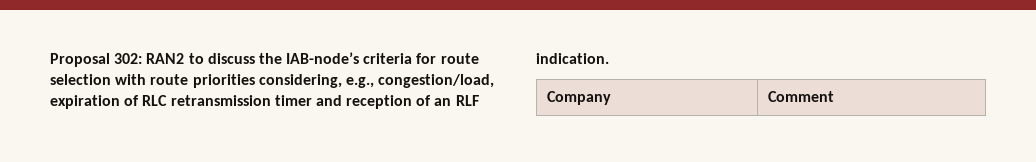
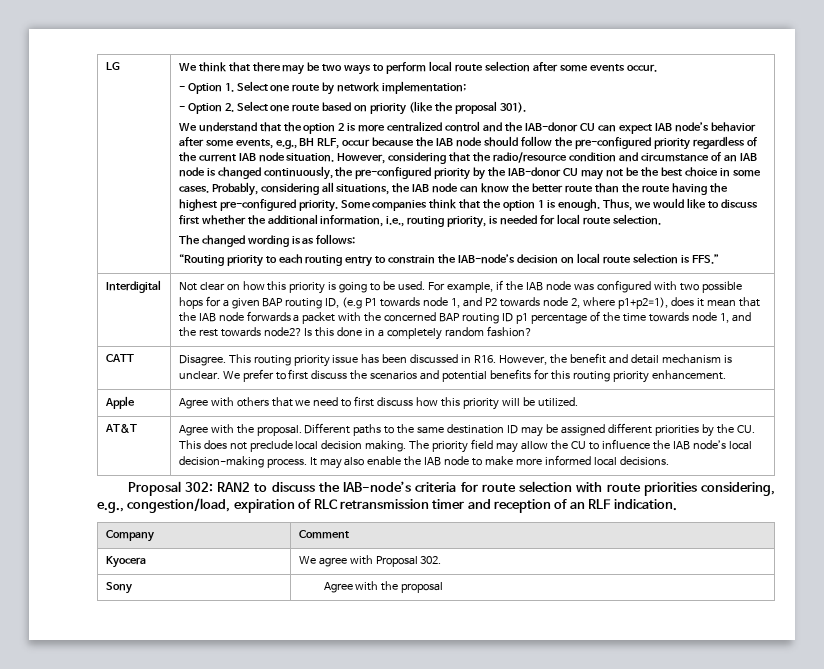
(50, 60) none -> [105,62,120,70] [178,61,658,75] [178,81,467,95] [178,101,527,115] [178,121,757,134] [178,136,759,150] [178,152,758,164] [178,166,762,180] [178,182,729,196] [178,198,759,212] [178,214,662,228] [178,234,356,247] [178,253,720,267] [105,280,161,293] [178,280,742,294] [178,296,760,309] [178,311,751,324] [178,326,533,340] [105,354,134,362] [178,353,733,367] [178,369,727,383] [104,396,135,409] [178,396,579,410] [104,424,137,433] [178,423,756,437] [178,439,753,453] [178,455,670,469] LG | We think that there may be two ways to perform local route selection after some events occur. // - Option 1. Select one route by network implementation; // - Option 2. Select one route based on priority (like the proposal 301). // We understand that the option 2 is more centralized control and the IAB-donor CU can expect IAB node’s behavior after some events, e.g., BH RLF, occur because the IAB node should follow the pre-configured priority regardless of the current IAB node situation. However, considering that the radio/resource condition and circumstance of an IAB node is changed continuously, the pre-configured priority by the IAB-donor CU may not be the best choice in some cases. Probably, considering all situations, the IAB node can know the better route than the route having the highest pre-configured priority. Some companies think that the option 1 is enough. Thus, we would like to discuss first whether the additional information, i.e., routing priority, is needed for local route selection. // The changed wording is as follows: // “Routing priority to each routing entry to constrain the IAB-node’s decision on local route selection is FFS.” // Interdigital | Not clear on how this priority is going to be used. For example, if the IAB node was configured with two possible hops for a given BAP routing ID, (e.g P1 towards node 1, and P2 towards node 2, where p1+p2=1), does it mean that the IAB node forwards a packet with the concerned BAP routing ID p1 percentage of the time towards node 1, and the rest towards node2? Is this done in a completely random fashion? // CATT | Disagree. This routing priority issue has been discussed in R16. However, the benefit and detail mechanism is unclear. We prefer to first discuss the scenarios and potential benefits for this routing priority enhancement. // Apple | Agree with others that we need to first discuss how this priority will be utilized. // AT&T | Agree with the proposal. Different paths to the same destination ID may be assigned different priorities by the CU. This does not preclude local decision making. The priority field may allow the CU to influence the IAB node’s local decision-making process. It may also enable the IAB node to make more informed local decisions. //
(834, 96) none -> [105,556,146,568] [298,555,442,567] [105,582,132,594] [323,581,444,593] // Kyocera | We agree with Proposal 302. // Sony | Agree with the proposal

